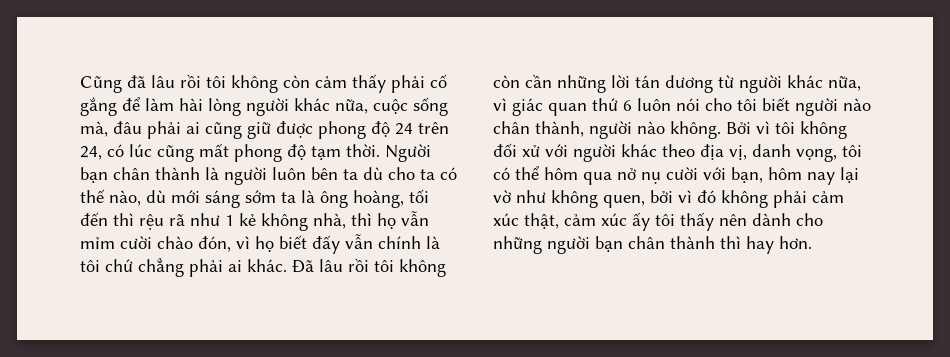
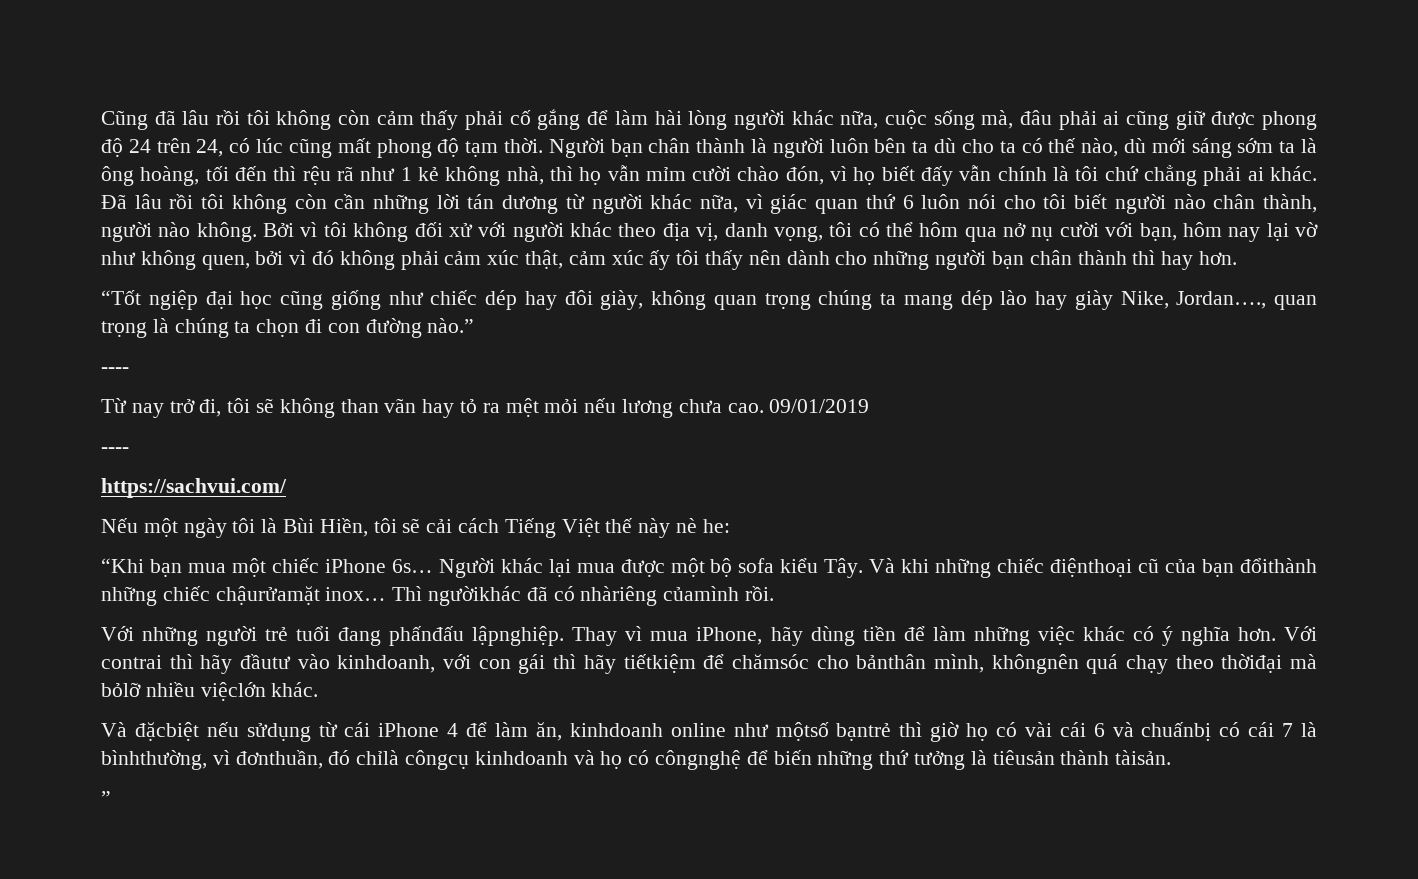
(812, 242) none -> [101,290,1317,310] [101,318,475,338] [101,367,129,373] [101,398,870,418] [101,447,129,453] [101,478,287,498] [101,518,730,538] [101,558,1318,578] [101,586,775,606] [101,626,1317,646] [101,654,1317,674] [101,682,319,701] [101,722,1317,742] [101,750,1172,770] [101,791,111,805] // “Tốt ngiệp đại học cũng giống như chiếc dép hay đôi giày, không quan trọng chúng ta mang dép lào hay giày Nike, Jordan…., quan trọng là chúng ta chọn đi con đường nào.” // ---- // Từ nay trở đi, tôi sẽ không than vãn hay tỏ ra mệt mỏi nếu lương chưa cao. 09/01/2019 // ---- // https://sachvui.com/ // Nếu một ngày tôi là Bùi Hiền, tôi sẽ cải cách Tiếng Việt thế này nè he: // “Khi bạn mua một chiếc iPhone 6s… Người khác lại mua được một bộ sofa kiểu Tây. Và khi những chiếc điệnthoại cũ của bạn đổithành những chiếc chậurửamặt inox… Thì ngườikhác đã có nhàriêng củamình rồi. // Với những người trẻ tuổi đang phấnđấu lậpnghiệp. Thay vì mua iPhone, hãy dùng tiền để làm những việc khác có ý nghĩa hơn. Với contrai thì hãy đầutư vào kinhdoanh, với con gái thì hãy tiếtkiệm để chămsóc cho bảnthân mình, khôngnên quá chạy theo thờiđại mà bỏlỡ nhiều việclớn khác. // Và đặcbiệt nếu sửdụng từ cái iPhone 4 để làm ăn, kinhdoanh online như mộtsố bạntrẻ thì giờ họ có vài cái 6 và chuấnbị có cái 7 là bìnhthường, vì đơnthuần, đó chỉlà côngcụ kinhdoanh và họ có côngnghệ để biến những thứ tưởng là tiêusản thành tàisản. // ”

